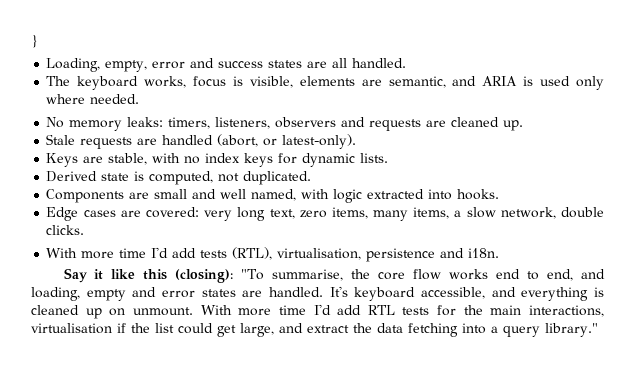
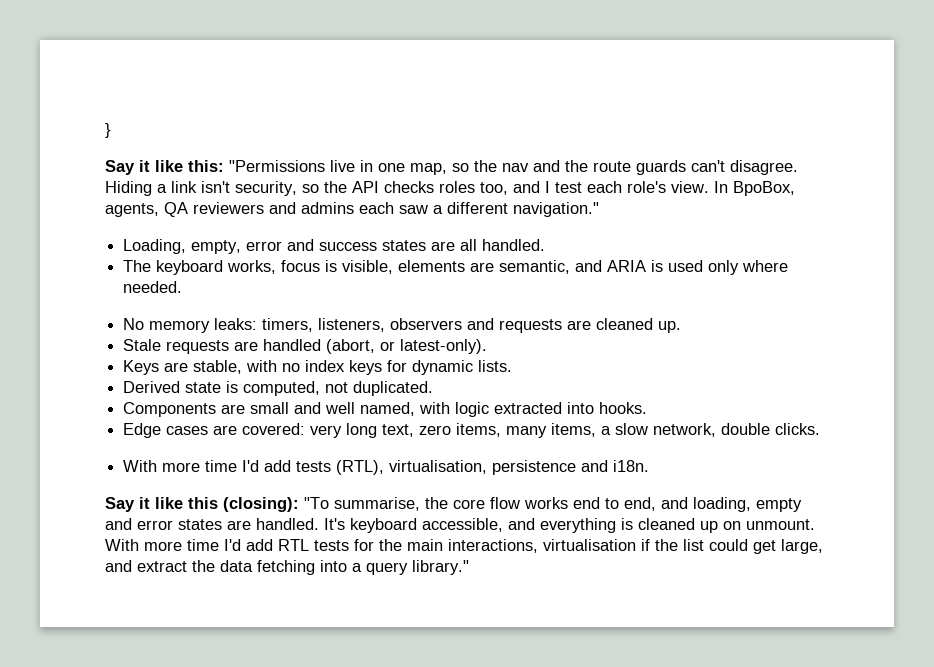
(38, 41) none -> [105,160,798,175] [105,181,795,196] [105,202,599,217] // Say it like this: "Permissions live in one map, so the nav and the route guards can't disagree. Hiding a link isn't security, so the API checks roles too, and I test each role's view. In BpoBox, agents, QA reviewers and admins each saw a different navigation."

